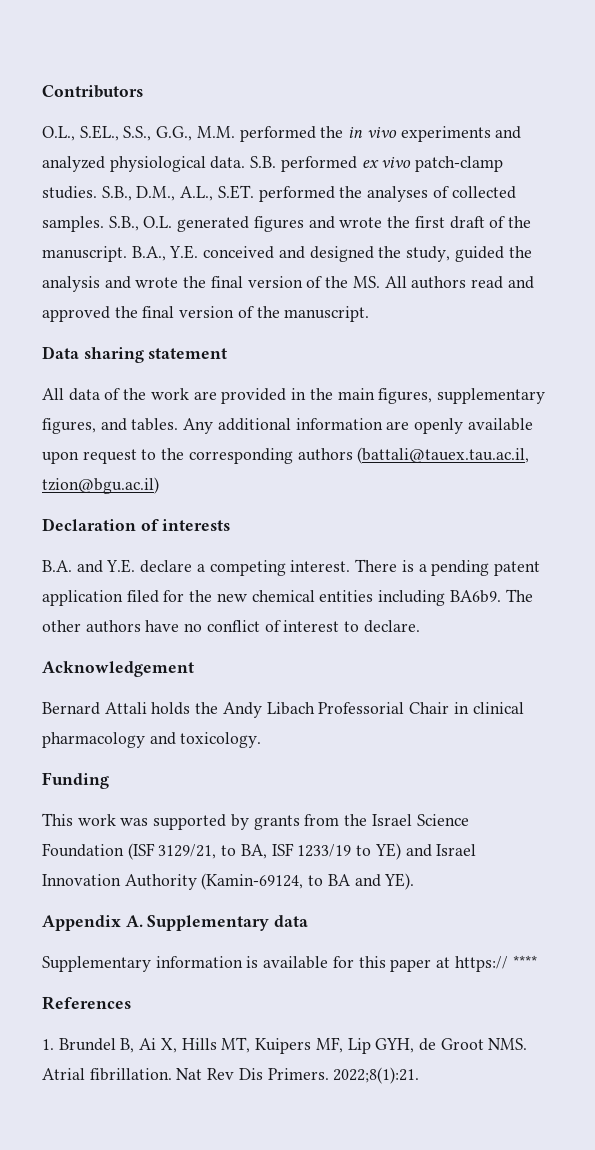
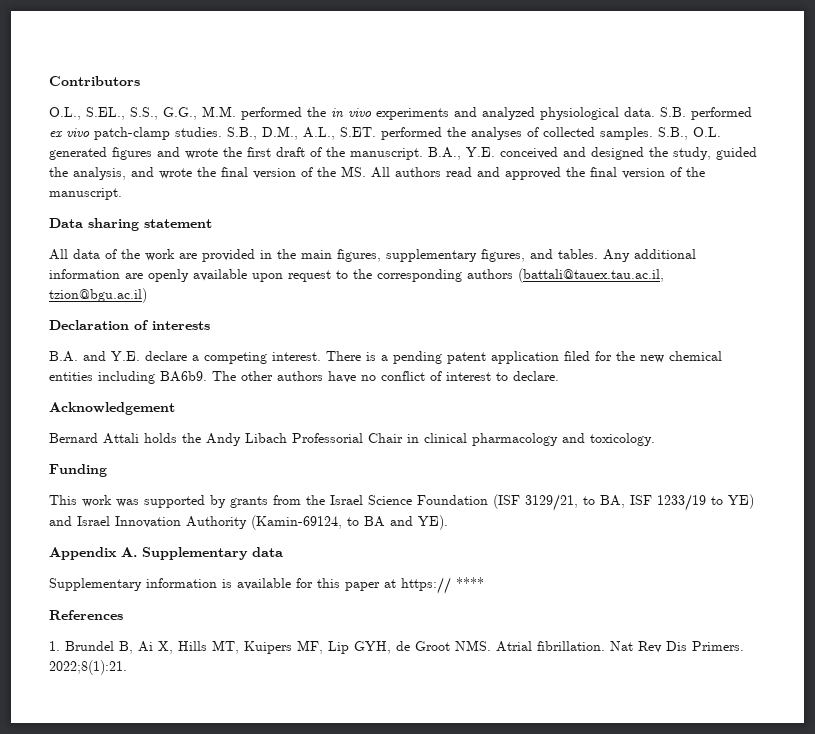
[42,276,100,292] analysis -> [73,167,126,180] analysis,

